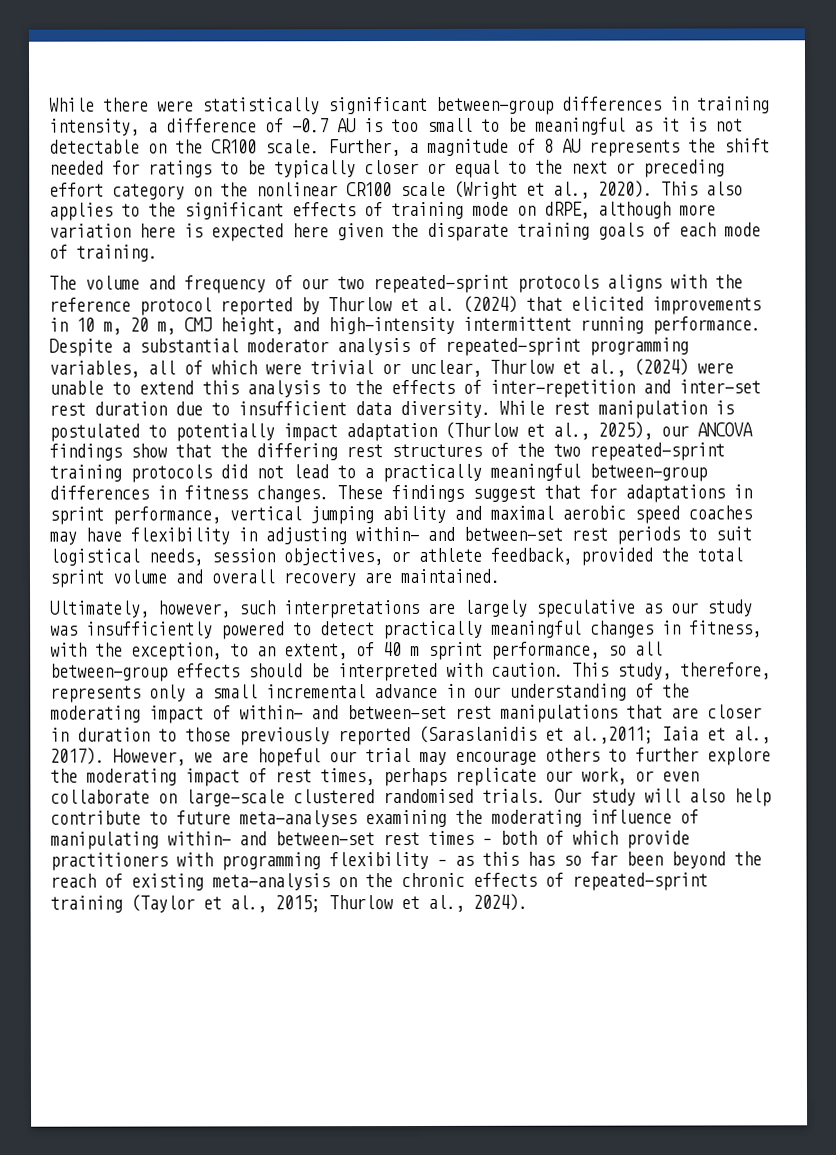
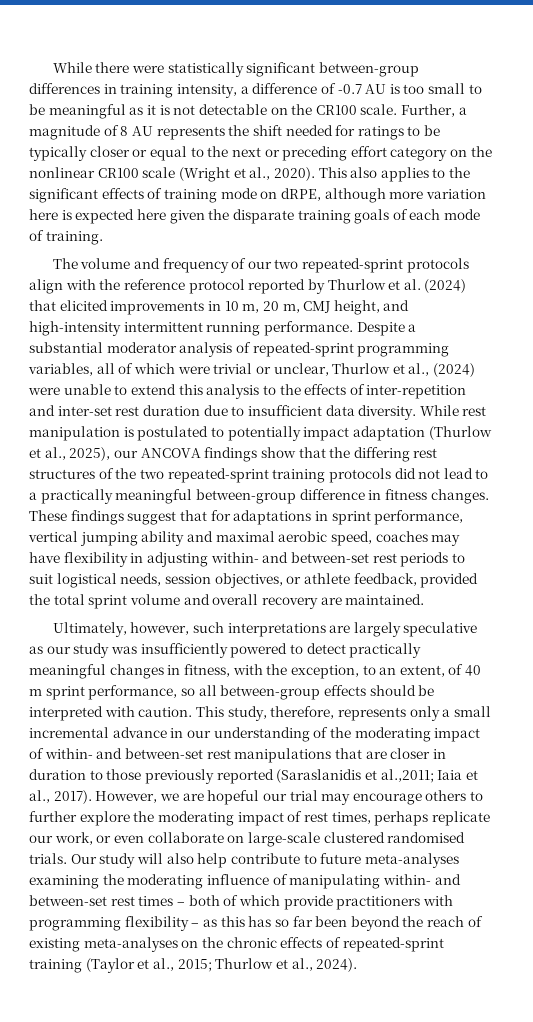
[607,274,662,292] aligns -> [29,279,63,294] align
[49,485,149,500] differences -> [299,489,365,500] difference
[634,505,680,524] speed -> [330,531,372,546] speed,
[212,873,330,891] meta-analysis -> [83,937,178,952] meta-analyses

